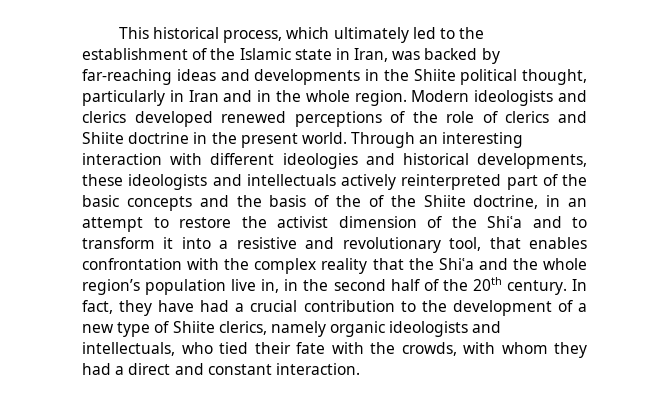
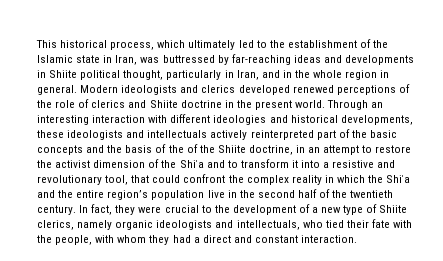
[424,48,478,60] backed -> [162,55,215,63] buttressed
[383,69,409,81] the -> (46, 74) none
[188,90,219,102] Iran -> [236,70,259,80] Iran,
[354,90,407,106] region. -> [345,70,390,80] [37,85,77,95] region in general.
[529,237,587,249] [82,258,220,270] enables confrontation with -> [152,174,226,183] could confront
[372,258,404,270] that -> [324,175,365,183] in which
[543,258,588,270] whole -> [76,190,105,198] entire
[261,279,280,293] in, -> (225, 194) none
[472,277,502,291] 20th -> [350,190,394,198] twentieth
[158,300,395,312] have had a crucial contribution -> [138,205,199,213] were crucial
[401,342,457,356] crowds, -> [55,235,93,245] people,

